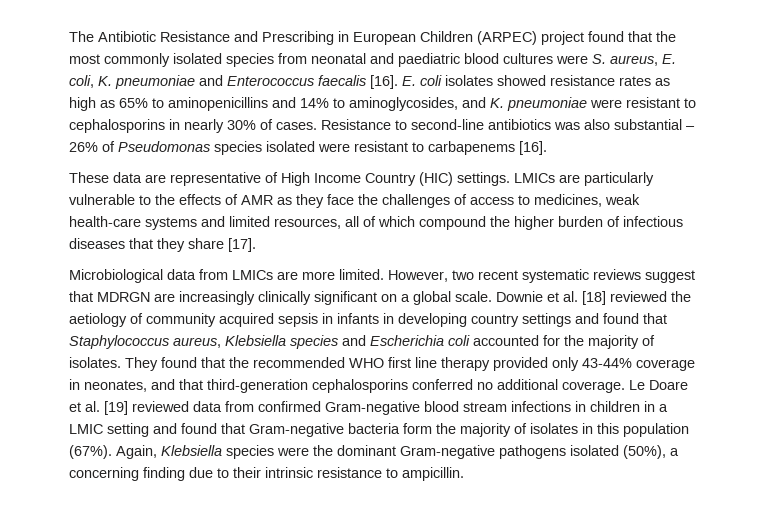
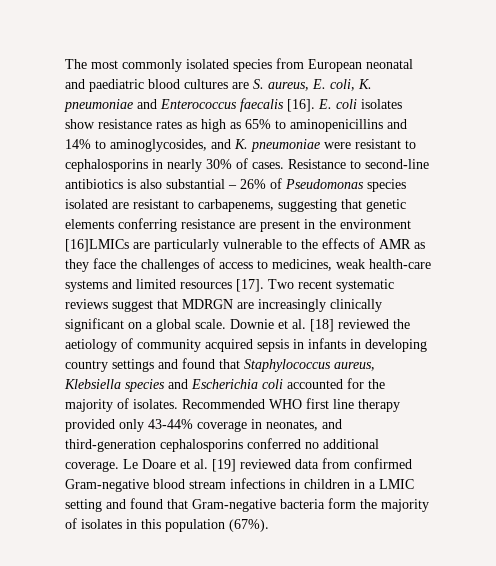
[98,31,676,45] Antibiotic Resistance and Prescribing in European Children (ARPEC) project found that the -> (87, 64) none
(307, 58) none -> [308,59,362,72] European
[556,55,588,64] were -> [232,82,249,89] are
[497,75,546,86] showed -> [65,119,95,129] show
[554,122,580,130] was -> [127,179,136,189] is
[318,141,547,155] [69,172,555,186] were resistant to carbapenems [16]. // These data are representative of High Income Country (HIC) settings. LMICs -> [112,199,406,212] [65,218,411,232] [65,239,129,252] are resistant to carbapenems, suggesting that genetic elements conferring resistance are present in the environment [16]LMICs
[274,216,683,230] [69,238,256,252] [69,269,474,283] resources, all of which compound the higher burden of infectious diseases that they share [17]. // Microbiological data from LMICs are more limited. However, two -> [180,279,294,292] resources [17]. Two
[125,357,345,371] They found that the recommended -> [182,399,265,409] Recommended
[179,379,203,390] that -> (342, 424) none
[116,445,679,459] [69,467,464,481] Again, Klebsiella species were the dominant Gram-negative pathogens isolated (50%), a concerning finding due to their intrinsic resistance to ampicillin. -> (269, 525) none

